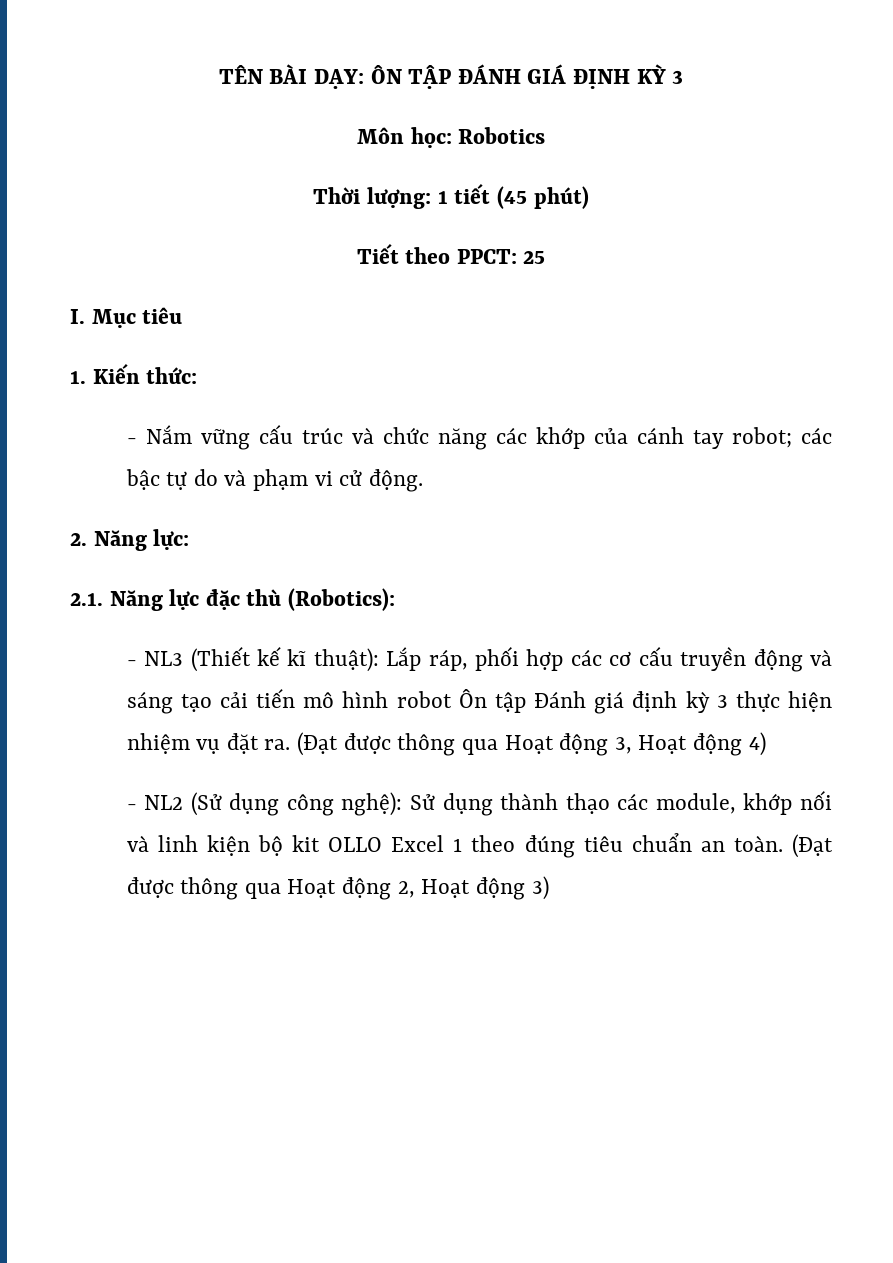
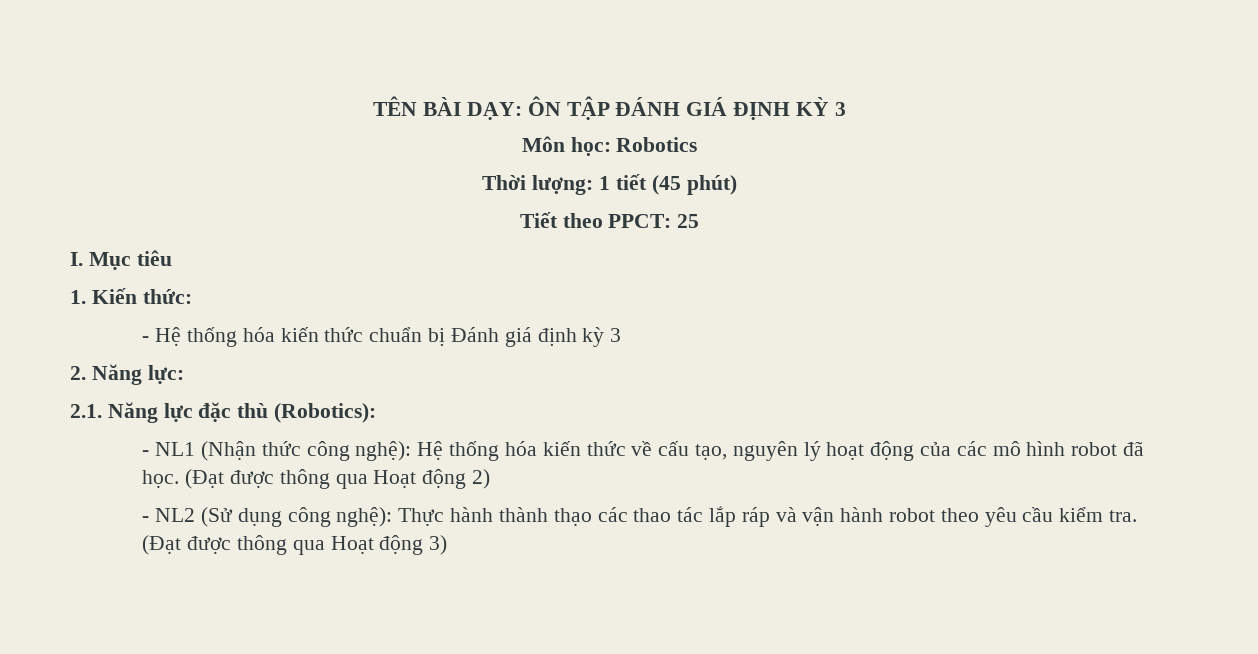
[145,425,832,450] [125,469,423,492] Nắm vững cấu trúc và chức năng các khớp của cánh tay robot; các bậc tự do và phạm vi cử động. -> [155,327,622,347] Hệ thống hóa kiến thức chuẩn bị Đánh giá định kỳ 3
[144,647,833,672] [126,689,832,714] [126,732,766,756] NL3 (Thiết kế kĩ thuật): Lắp ráp, phối hợp các cơ cấu truyền động và sáng tạo cải tiến mô hình robot Ôn tập Đánh giá định kỳ 3 thực hiện nhiệm vụ đặt ra. (Đạt được thông qua Hoạt động 3, Hoạt động 4) -> [155,441,1144,461] [142,469,491,489] NL1 (Nhận thức công nghệ): Hệ thống hóa kiến thức về cấu tạo, nguyên lý hoạt động của các mô hình robot đã học. (Đạt được thông qua Hoạt động 2)
[410,793,493,816] Sử dụng -> [398,507,494,526] Thực hành
[655,791,832,815] [126,833,833,858] [126,877,525,900] module, khớp nối và linh kiện bộ kit OLLO Excel 1 theo đúng tiêu chuẩn an toàn. (Đạt được thông qua Hoạt động 2, Hoạt động -> [633,506,1137,527] [142,535,424,555] thao tác lắp ráp và vận hành robot theo yêu cầu kiểm tra. (Đạt được thông qua Hoạt động

